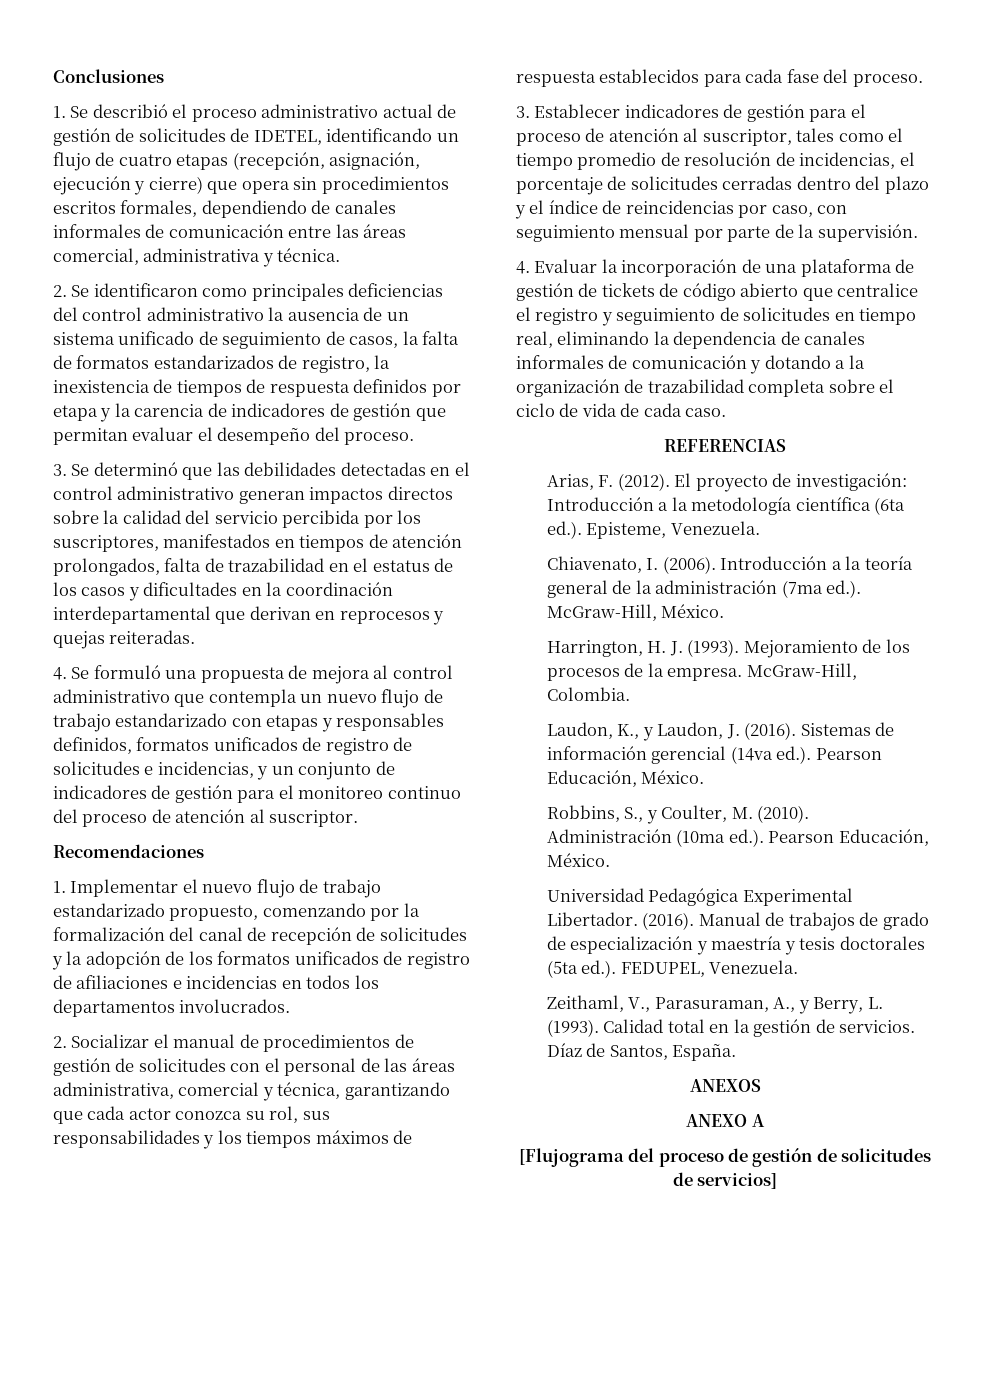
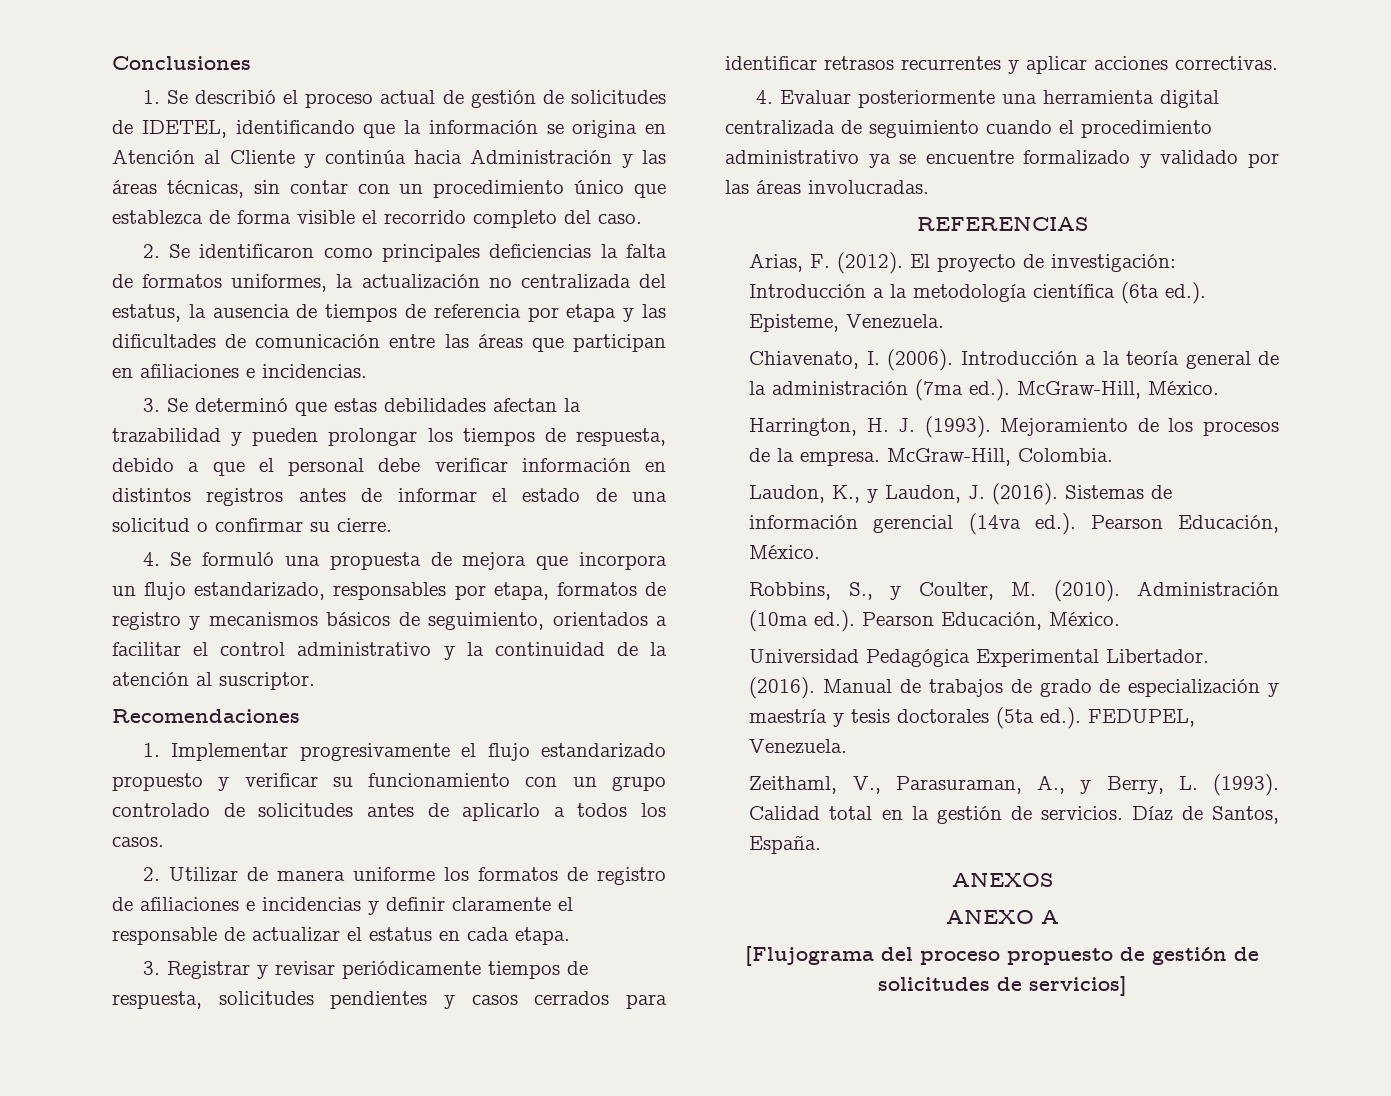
[261,104,379,118] administrativo -> (374, 100) none
[436,133,459,142] [53,152,421,171] [53,176,449,195] [53,200,396,218] [53,224,407,238] [53,248,341,267] un flujo de cuatro etapas (recepción, asignación, ejecución y cierre) que opera sin procedimientos escritos formales, dependiendo de canales informales de comunicación entre las áreas comercial, administrativa y técnica. -> [363,120,666,138] [112,149,666,168] [112,180,666,198] [112,210,642,228] que la información se origina en Atención al Cliente y continúa hacia Administración y las áreas técnicas, sin contar con un procedimiento único que establezca de forma visible el recorrido completo del caso.
[53,307,409,321] [53,331,460,349] [53,355,391,373] [53,380,150,393] del control administrativo la ausencia de un sistema unificado de seguimiento de casos, la falta de formatos estandarizados de registro, la inexistencia -> [600,244,667,258] [112,274,666,292] [112,304,290,322] la falta de formatos uniformes, la actualización no centralizada del estatus, la ausencia
[269,379,428,397] respuesta definidos -> [433,304,521,318] referencia
[114,403,446,421] [53,427,415,445] [53,462,470,480] [53,486,453,504] [53,510,422,528] [53,534,463,552] [53,558,454,576] [53,582,393,601] [53,606,445,625] [53,630,196,649] la carencia de indicadores de gestión que permitan evaluar el desempeño del proceso. // 3. Se determinó que las debilidades detectadas en el control administrativo generan impactos directos sobre la calidad del servicio percibida por los suscriptores, manifestados en tiempos de atención prolongados, falta de trazabilidad en el estatus de los casos y dificultades en la coordinación interdepartamental que derivan en reprocesos y quejas reiteradas. -> [642,304,666,318] [112,334,667,352] [112,364,367,378] [142,398,581,416] [112,428,667,446] [112,458,666,476] [112,488,667,506] [112,518,392,532] las dificultades de comunicación entre las áreas que participan en afiliaciones e incidencias. // 3. Se determinó que estas debilidades afectan la trazabilidad y pueden prolongar los tiempos de respuesta, debido a que el personal debe verificar información en distintos registros antes de informar el estado de una solicitud o confirmar su cierre.
[373,665,453,679] [53,689,443,708] [53,713,445,732] [53,737,413,755] [53,761,395,780] [53,785,461,803] [53,809,171,827] al control administrativo que contempla un nuevo flujo de trabajo estandarizado con etapas y responsables definidos, formatos unificados de registro de solicitudes e incidencias, y un conjunto de indicadores de gestión para el monitoreo continuo del proceso de -> [536,552,667,570] [112,582,666,600] [112,612,668,630] [112,642,667,660] que incorpora un flujo estandarizado, responsables por etapa, formatos de registro y mecanismos básicos de seguimiento, orientados a facilitar el control administrativo y la continuidad de la
[182,879,381,898] [53,903,420,921] [53,927,467,945] [52,951,185,970] el nuevo flujo de trabajo estandarizado propuesto, comenzando por la formalización del canal de recepción de solicitudes y la adopción de -> [299,743,666,761] [112,773,666,791] [112,803,666,821] [112,837,164,847] [142,867,435,882] progresivamente el flujo estandarizado propuesto y verificar su funcionamiento con un grupo controlado de solicitudes antes de aplicarlo a todos los casos. // 2. Utilizar de manera uniforme
[294,951,379,965] unificados -> (558, 874) none
[281,975,379,989] [53,999,291,1017] [53,1034,414,1052] [53,1058,455,1076] [53,1082,450,1101] [53,1106,330,1124] [53,1130,413,1149] [516,69,923,87] [516,104,866,122] [516,128,904,146] [516,152,915,170] [516,176,929,195] [515,200,848,219] [516,224,918,242] [516,259,915,277] [516,283,919,301] [516,307,917,326] [516,331,866,349] [516,355,865,374] [516,379,895,397] [516,403,727,417] en todos los departamentos involucrados. // 2. Socializar el manual de procedimientos de gestión de solicitudes con el personal de las áreas administrativa, comercial y técnica, garantizando que cada actor conozca su rol, sus responsabilidades y los tiempos máximos de respuesta establecidos para cada fase del proceso. // 3. Establecer indicadores de gestión para el proceso de atención al suscriptor, tales como el tiempo promedio de resolución de incidencias, el porcentaje de solicitudes cerradas dentro del plazo y el índice de reincidencias por caso, con seguimiento mensual por parte de la supervisión. // 4. Evaluar la incorporación de una plataforma de gestión de tickets de código abierto que centralice el registro y seguimiento de solicitudes en tiempo real, eliminando la dependencia de canales informales de comunicación y dotando a la organización de trazabilidad completa sobre el ciclo de vida de cada caso. -> [368,897,573,915] [112,927,570,945] [142,961,588,979] [112,991,667,1009] [725,56,1278,74] [755,90,1219,108] [725,120,1212,138] [725,150,1279,168] [725,180,929,194] y definir claramente el responsable de actualizar el estatus en cada etapa. // 3. Registrar y revisar periódicamente tiempos de respuesta, solicitudes pendientes y casos cerrados para identificar retrasos recurrentes y aplicar acciones correctivas. // 4. Evaluar posteriormente una herramienta digital centralizada de seguimiento cuando el procedimiento administrativo ya se encuentre formalizado y validado por las áreas involucradas.
(724, 1160) none -> [1007,948,1113,965] propuesto

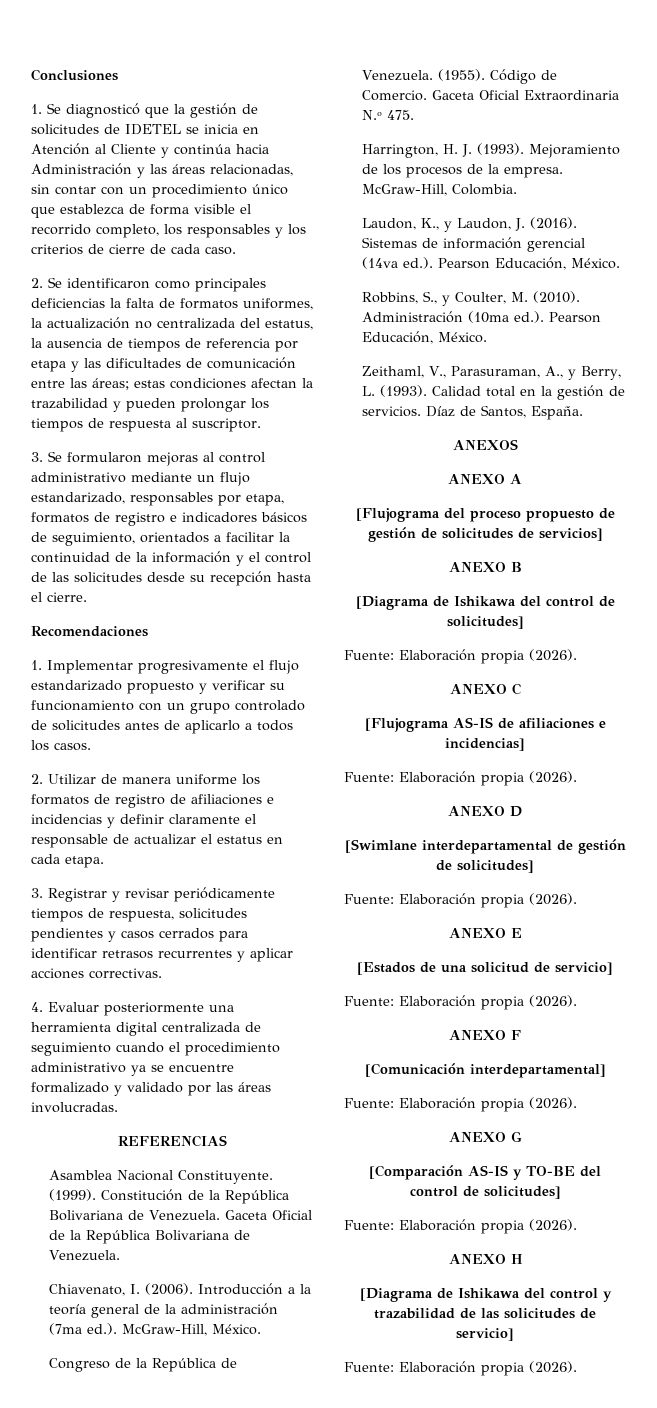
[194,90,666,108] [112,120,638,138] describió el proceso actual de gestión de solicitudes de IDETEL, identificando que la información se origina -> [66,103,258,118] [31,124,238,135] diagnosticó que la gestión de solicitudes de IDETEL se inicia
[166,180,244,198] técnicas, -> [210,164,293,176] relacionadas,
[473,210,591,228] completo del -> [96,224,306,238] [31,244,200,255] completo, los responsables y los criterios de cierre de cada
[477,334,667,352] [112,364,367,378] [142,398,486,416] áreas que participan en afiliaciones e incidencias. // 3. Se determinó que estas debilidades -> [92,378,246,390] áreas; estas condiciones
[576,428,667,446] [112,458,666,476] [112,488,667,506] [112,518,392,532] [142,552,667,570] respuesta, debido a que el personal debe verificar información en distintos registros antes de informar el estado de una solicitud o confirmar su cierre. // 4. Se formuló una propuesta de mejora que incorpora -> [109,418,261,432] [31,451,265,466] [31,472,192,483] respuesta al suscriptor. // 3. Se formularon mejoras al control administrativo mediante
[189,612,318,630] y mecanismos -> [170,512,257,523] e indicadores
[193,642,667,660] [112,672,315,690] el control administrativo y la continuidad de la atención al suscriptor. -> [279,532,290,542] [31,551,311,566] [31,571,311,586] [31,592,87,602] la continuidad de la información y el control de las solicitudes desde su recepción hasta el cierre.
[749,252,1177,274] [749,282,1207,304] [749,314,840,332] Arias, F. (2012). El proyecto de investigación: Introducción a la metodología científica (6ta ed.). Episteme, -> [49,1170,274,1184] [49,1189,290,1204] [49,1210,313,1221] [49,1230,251,1244] Asamblea Nacional Constituyente. (1999). Constitución de la República Bolivariana de Venezuela. Gaceta Oficial de la República Bolivariana de
(1220, 388) none -> [49,1358,238,1372] [362,69,558,84] [362,90,620,101] [362,110,415,120] // Congreso de la República de Venezuela. (1955). Código de Comercio. Gaceta Oficial Extraordinaria N.º 475.
[749,649,1210,667] [749,677,1279,699] [749,707,1196,729] [749,739,848,754] // Universidad Pedagógica Experimental Libertador. (2016). Manual de trabajos de grado de especialización y maestría y tesis doctorales (5ta ed.). FEDUPEL, Venezuela. -> (488, 337) none
(1127, 986) none -> [448,562,522,572] [355,596,615,610] [446,616,524,629] [344,649,577,664] [449,683,521,695] [364,717,606,732] [445,738,525,751] [344,771,577,786] [448,806,522,817] [344,839,626,854] [436,860,534,873] [344,893,577,908] [448,928,522,938] [357,962,613,975] [344,995,577,1010] [449,1030,521,1040] [364,1063,606,1078] [344,1097,577,1112] [448,1131,522,1142] [369,1165,601,1180] [409,1186,561,1199] [344,1219,577,1234] [448,1254,523,1264] [359,1288,612,1302] [374,1308,596,1319] [456,1328,514,1341] [344,1361,577,1376] // ANEXO B // [Diagrama de Ishikawa del control de solicitudes] // Fuente: Elaboración propia (2026). // ANEXO C // [Flujograma AS-IS de afiliaciones e incidencias] // Fuente: Elaboración propia (2026). // ANEXO D // [Swimlane interdepartamental de gestión de solicitudes] // Fuente: Elaboración propia (2026). // ANEXO E // [Estados de una solicitud de servicio] // Fuente: Elaboración propia (2026). // ANEXO F // [Comunicación interdepartamental] // Fuente: Elaboración propia (2026). // ANEXO G // [Comparación AS-IS y TO-BE del control de solicitudes] // Fuente: Elaboración propia (2026). // ANEXO H // [Diagrama de Ishikawa del control y trazabilidad de las solicitudes de servicio] // Fuente: Elaboración propia (2026).

